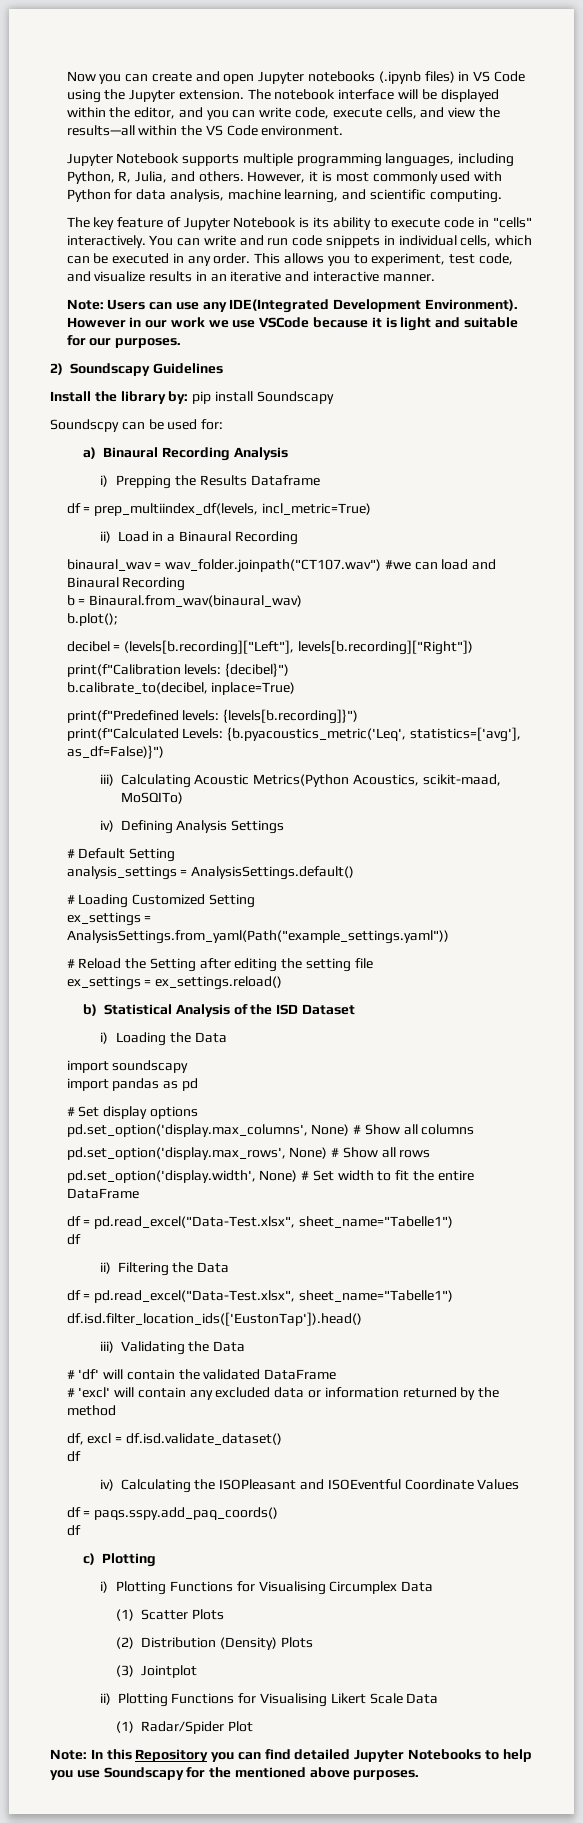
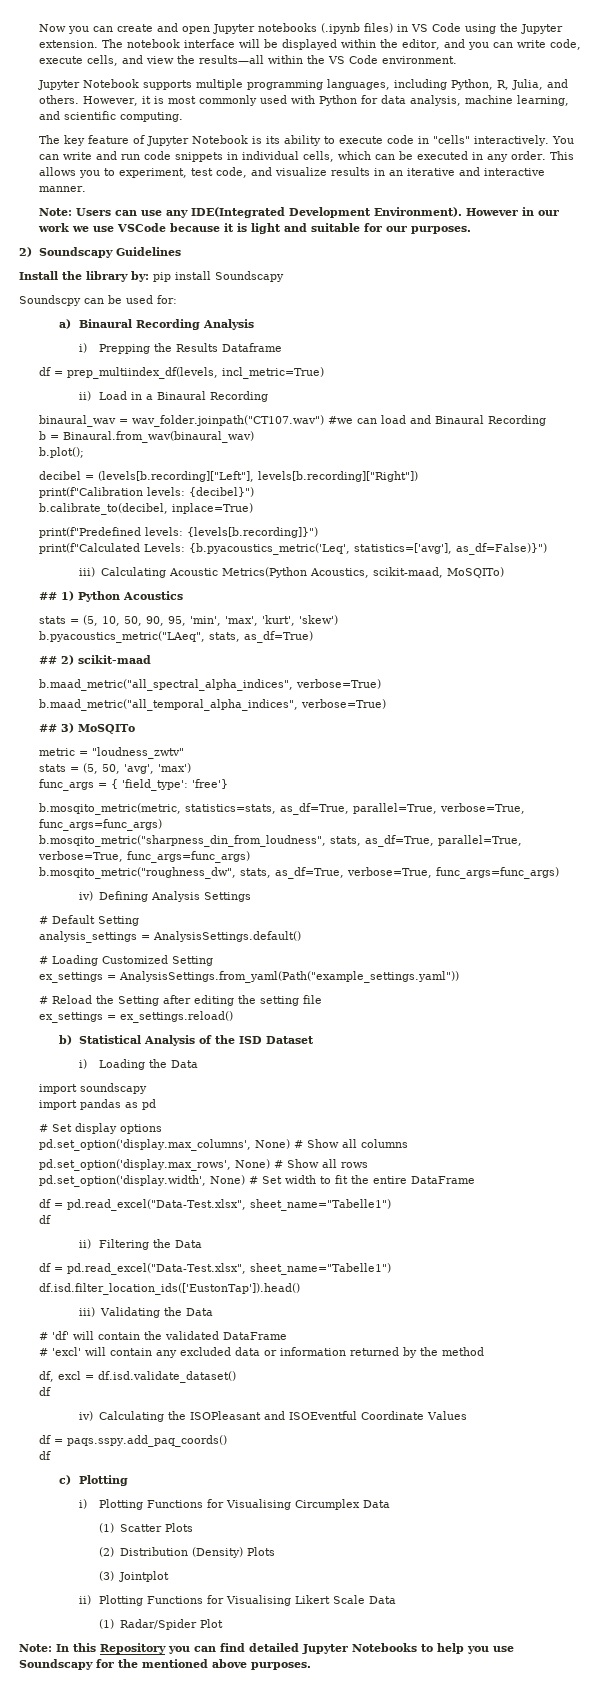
(183, 798) none -> [39,591,184,602] [39,615,339,626] [39,631,314,643] [39,655,152,665] [39,679,382,691] [39,699,387,711] [39,723,136,734] [39,747,185,759] [39,763,192,774] [39,779,229,791] [39,803,526,815] [39,819,163,831] [39,835,523,847] [38,851,251,863] [39,867,560,879] // ## 1) Python Acoustics // stats = (5, 10, 50, 90, 95, 'min', 'max', 'kurt', 'skew') // b.pyacoustics_metric("LAeq", stats, as_df=True) // ## 2) scikit-maad // b.maad_metric("all_spectral_alpha_indices", verbose=True) // b.maad_metric("all_temporal_alpha_indices", verbose=True) // ## 3) MoSQITo // metric = "loudness_zwtv" // stats = (5, 50, 'avg', 'max') // func_args = { 'field_type': 'free'} // b.mosqito_metric(metric, statistics=stats, as_df=True, parallel=True, verbose=True, func_args=func_args) // b.mosqito_metric("sharpness_din_from_loudness", stats, as_df=True, parallel=True, verbose=True, func_args=func_args) // b.mosqito_metric("roughness_dw", stats, as_df=True, verbose=True, func_args=func_args)

